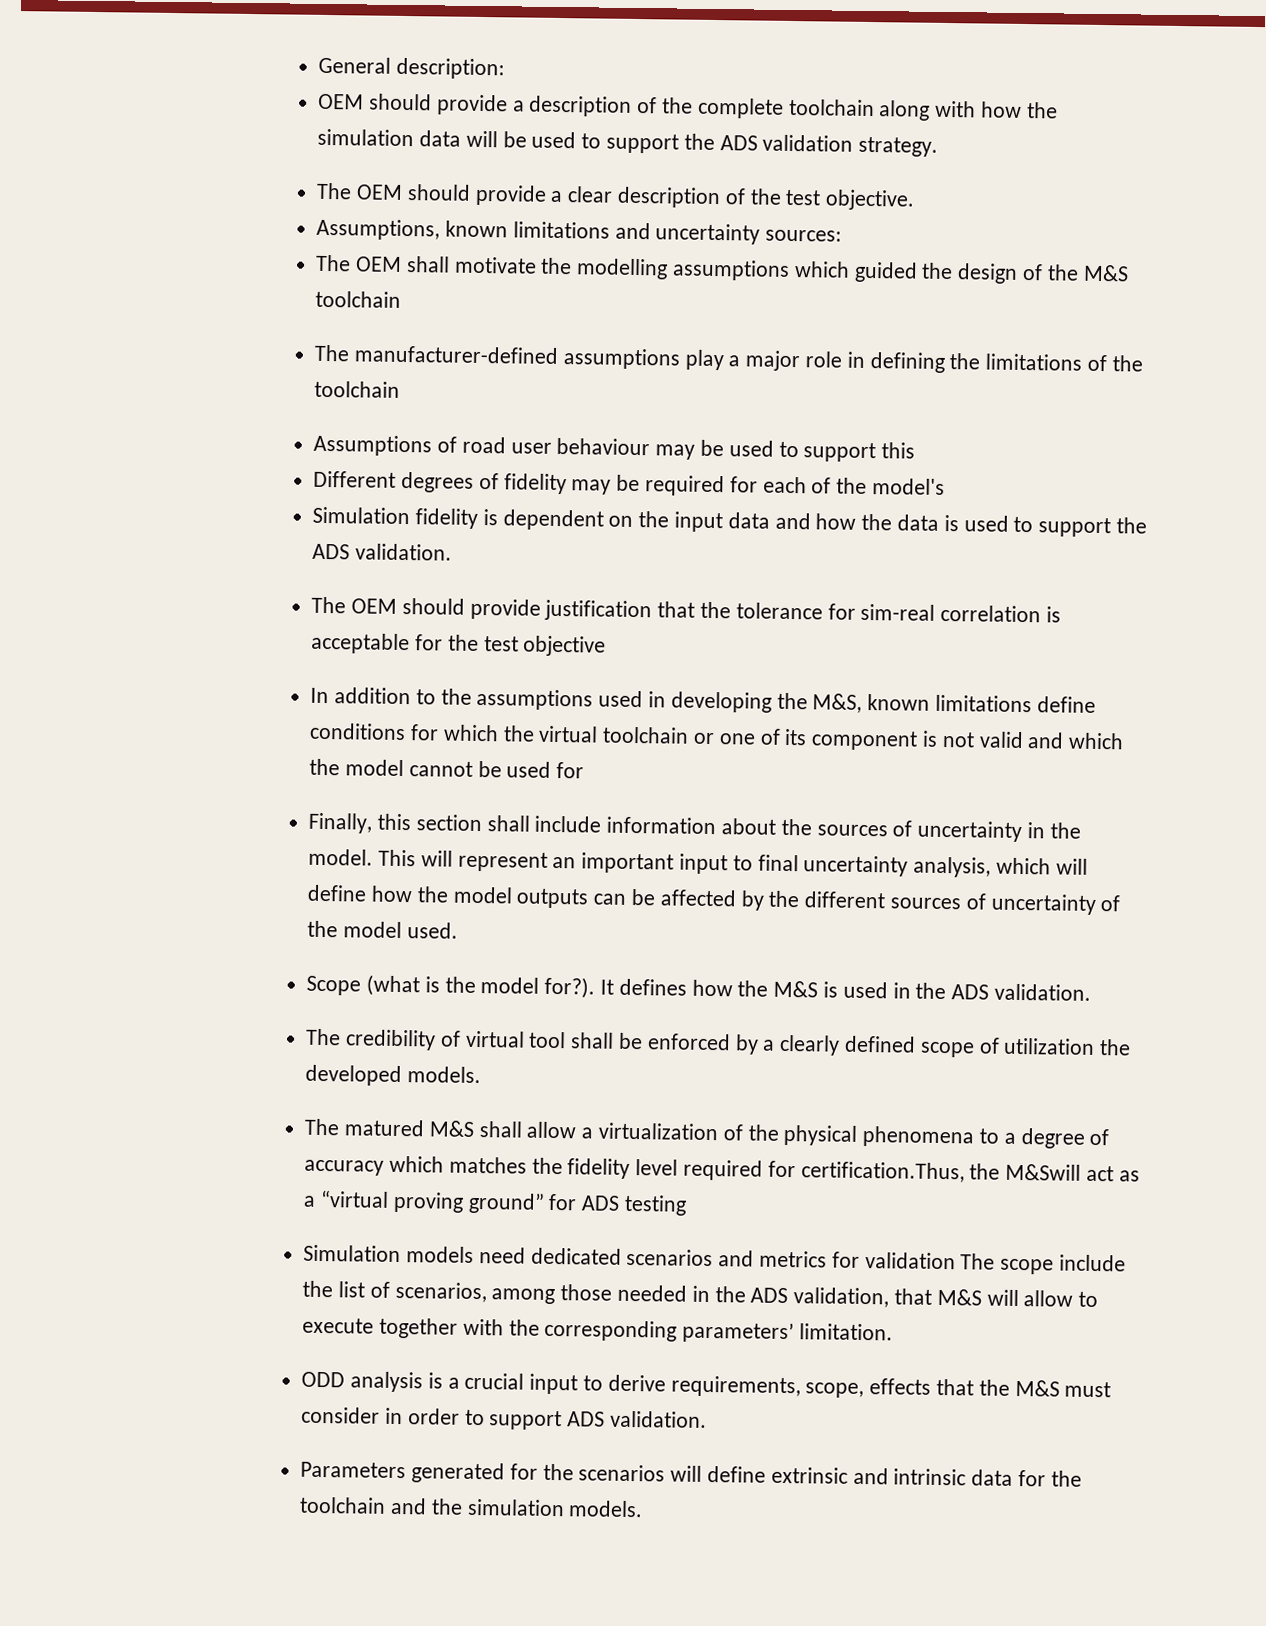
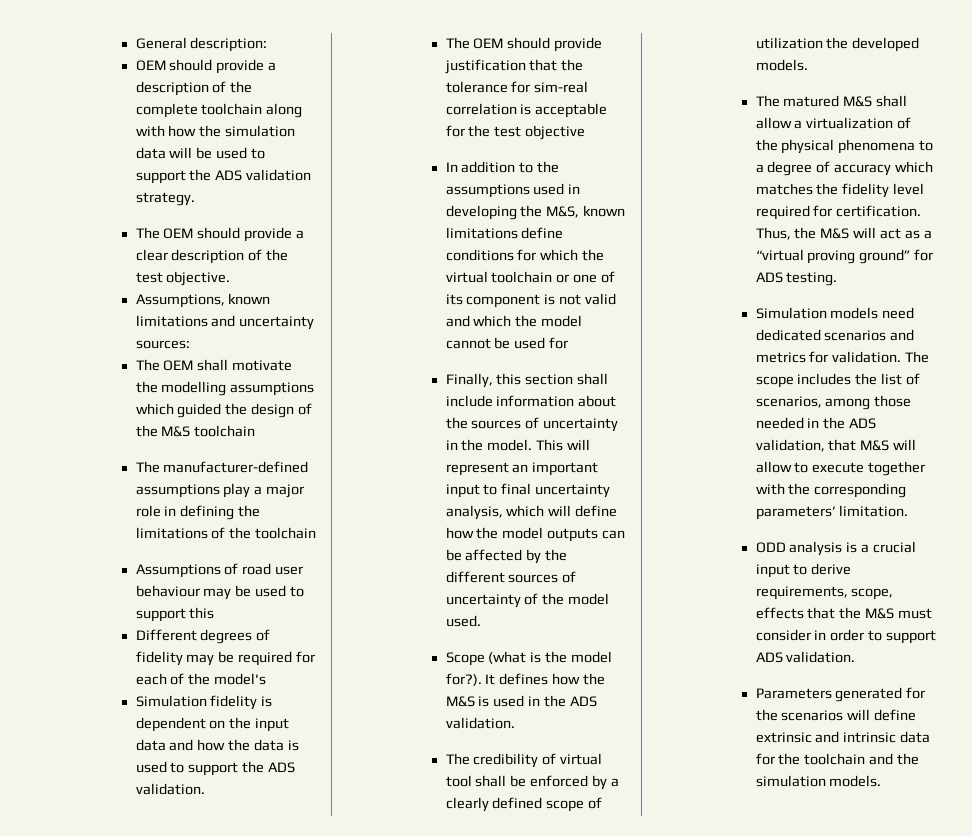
[800,1161,1082,1183] certification.Thus, the M&Swill -> [836,205,922,217] [755,227,877,240] certification. Thus, the M&S will
[624,1194,688,1216] testing -> [786,272,838,286] testing.
[864,1252,956,1270] validation -> [832,351,902,363] validation.
[1059,1254,1127,1272] include -> [797,373,852,385] includes

